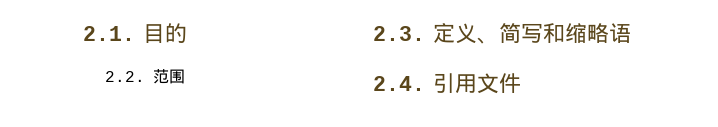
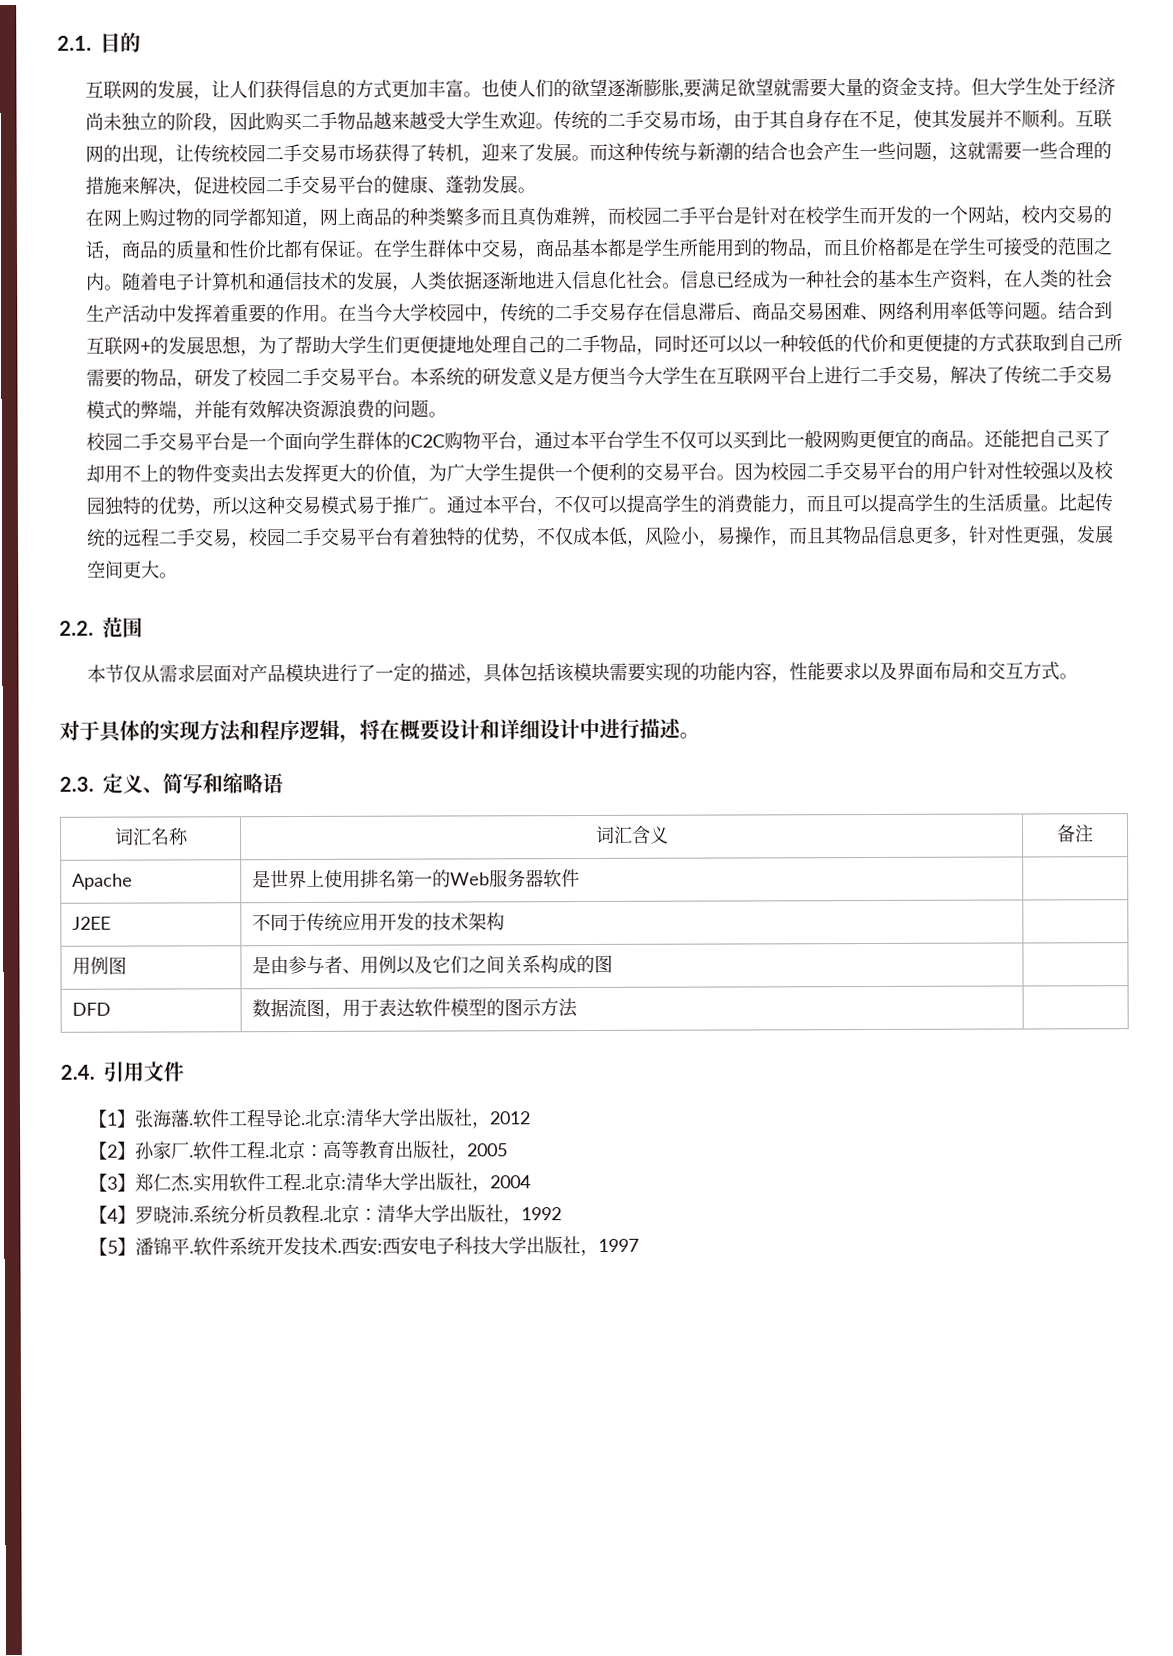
[104,69,185,84] 2.2.范围 -> [85,77,1117,101] [85,109,1113,133] [85,141,1113,165] [85,175,537,197] [85,205,1113,228] [85,237,1114,261] [86,269,1114,292] [86,301,1114,324] [86,333,1124,357] [86,365,1114,389] [86,399,448,421] [86,429,1112,452] [86,461,1115,484] [86,493,1114,517] [86,525,1115,549] [87,560,179,579] [59,616,143,638] [87,661,1079,684] [59,718,700,743] 互联网的发展，让人们获得信息的方式更加丰富。也使人们的欲望逐渐膨胀,要满足欲望就需要大量的资金支持。但大学生处于经济尚未独立的阶段，因此购买二手物品越来越受大学生欢迎。传统的二手交易市场，由于其自身存在不足，使其发展并不顺利。互联网的出现，让传统校园二手交易市场获得了转机，迎来了发展。而这种传统与新潮的结合也会产生一些问题，这就需要一些合理的措施来解决，促进校园二手交易平台的健康、蓬勃发展。 // 在网上购过物的同学都知道，网上商品的种类繁多而且真伪难辨，而校园二手平台是针对在校学生而开发的一个网站，校内交易的话，商品的质量和性价比都有保证。在学生群体中交易，商品基本都是学生所能用到的物品，而且价格都是在学生可接受的范围之内。随着电子计算机和通信技术的发展，人类依据逐渐地进入信息化社会。信息已经成为一种社会的基本生产资料，在人类的社会生产活动中发挥着重要的作用。在当今大学校园中，传统的二手交易存在信息滞后、商品交易困难、网络利用率低等问题。结合到互联网+的发展思想，为了帮助大学生们更便捷地处理自己的二手物品，同时还可以以一种较低的代价和更便捷的方式获取到自己所需要的物品，研发了校园二手交易平台。本系统的研发意义是方便当今大学生在互联网平台上进行二手交易，解决了传统二手交易模式的弊端，并能有效解决资源浪费的问题。 // 校园二手交易平台是一个面向学生群体的C2C购物平台，通过本平台学生不仅可以买到比一般网购更便宜的商品。还能把自己买了却用不上的物件变卖出去发挥更大的价值，为广大学生提供一个便利的交易平台。因为校园二手交易平台的用户针对性较强以及校园独特的优势，所以这种交易模式易于推广。通过本平台，不仅可以提高学生的消费能力，而且可以提高学生的生活质量。比起传统的远程二手交易，校园二手交易平台有着独特的优势，不仅成本低，风险小，易操作，而且其物品信息更多，针对性更强，发展空间更大。 // 2.2.范围 // 本节仅从需求层面对产品模块进行了一定的描述，具体包括该模块需要实现的功能内容，性能要求以及界面布局和交互方式。 // 对于具体的实现方法和程序逻辑，将在概要设计和详细设计中进行描述。
[373,73,521,94] // 2.4.引用文件 -> [113,827,189,846] [594,825,669,844] [1056,824,1094,843] [71,873,133,890] [251,869,580,889] [71,916,111,930] [251,912,505,932] [71,956,127,975] [251,954,613,975] [71,1002,111,1016] [251,998,578,1019] [60,1061,184,1083] [88,1108,532,1129] [89,1140,509,1161] [89,1172,532,1193] [89,1204,563,1225] [89,1235,640,1257] // 词汇名称 | 词汇含义 | 备注 // Apache | 是世界上使用排名第一的Web服务器软件 | // J2EE | 不同于传统应用开发的技术架构 | // 用例图 | 是由参与者、用例以及它们之间关系构成的图 | // DFD | 数据流图，用于表达软件模型的图示方法 | // 2.4.引用文件 // 【1】张海藩.软件工程导论.北京:清华大学出版社，2012 // 【2】孙家厂.软件工程.北京：高等教育出版社，2005 // 【3】郑仁杰.实用软件工程.北京:清华大学出版社，2004 // 【4】罗晓沛.系统分析员教程.北京：清华大学出版社，1992 // 【5】潘锦平.软件系统开发技术.西安:西安电子科技大学出版社，1997

